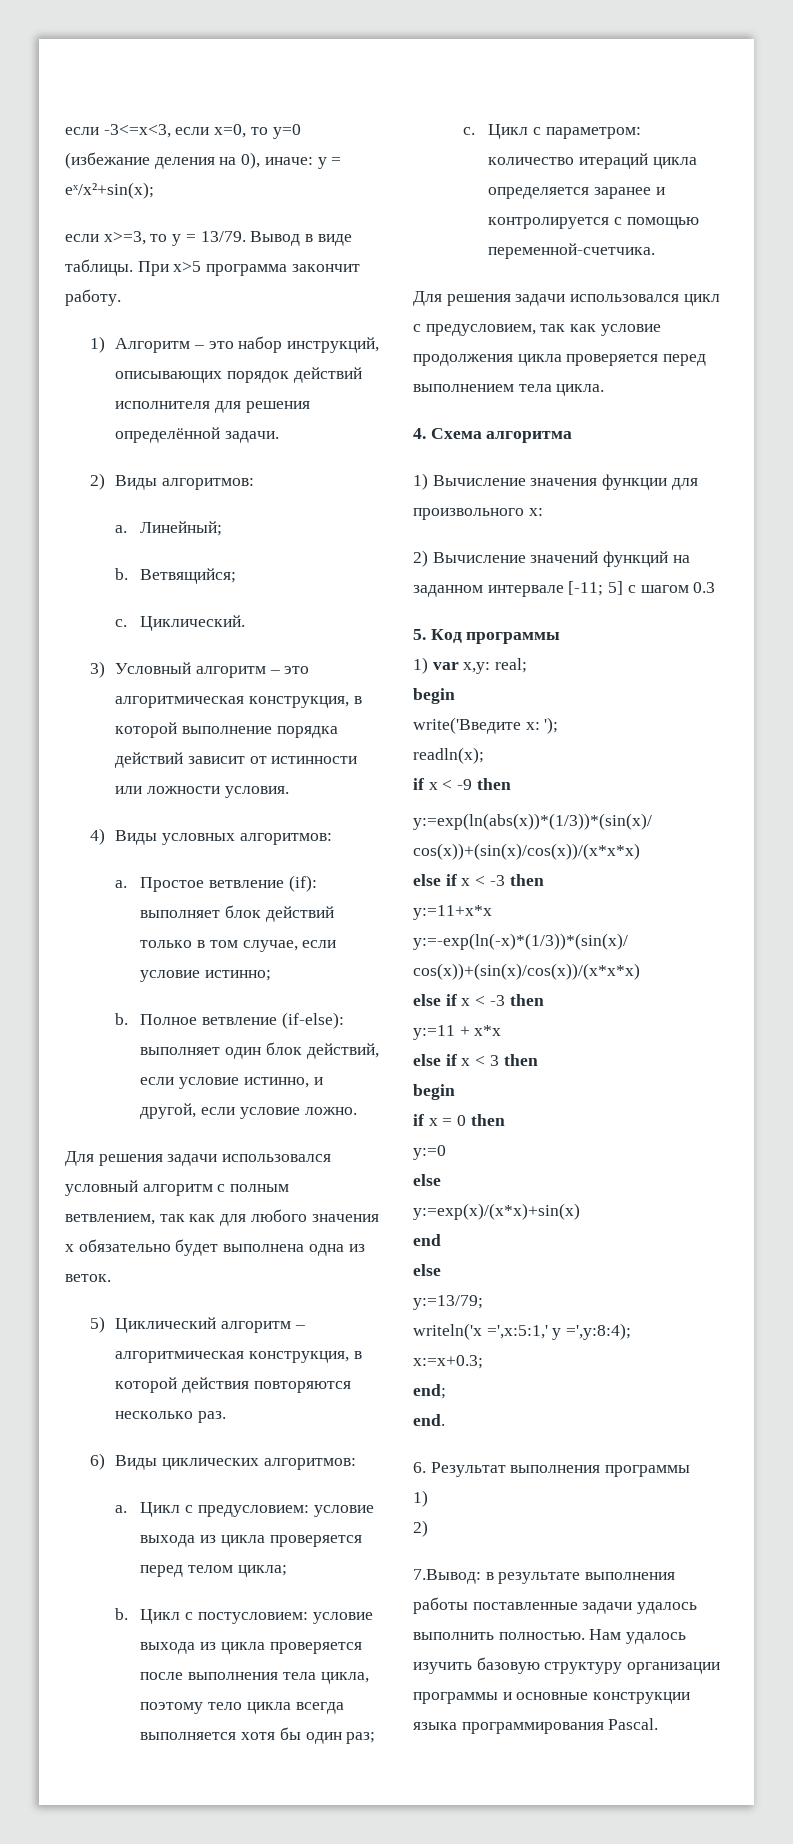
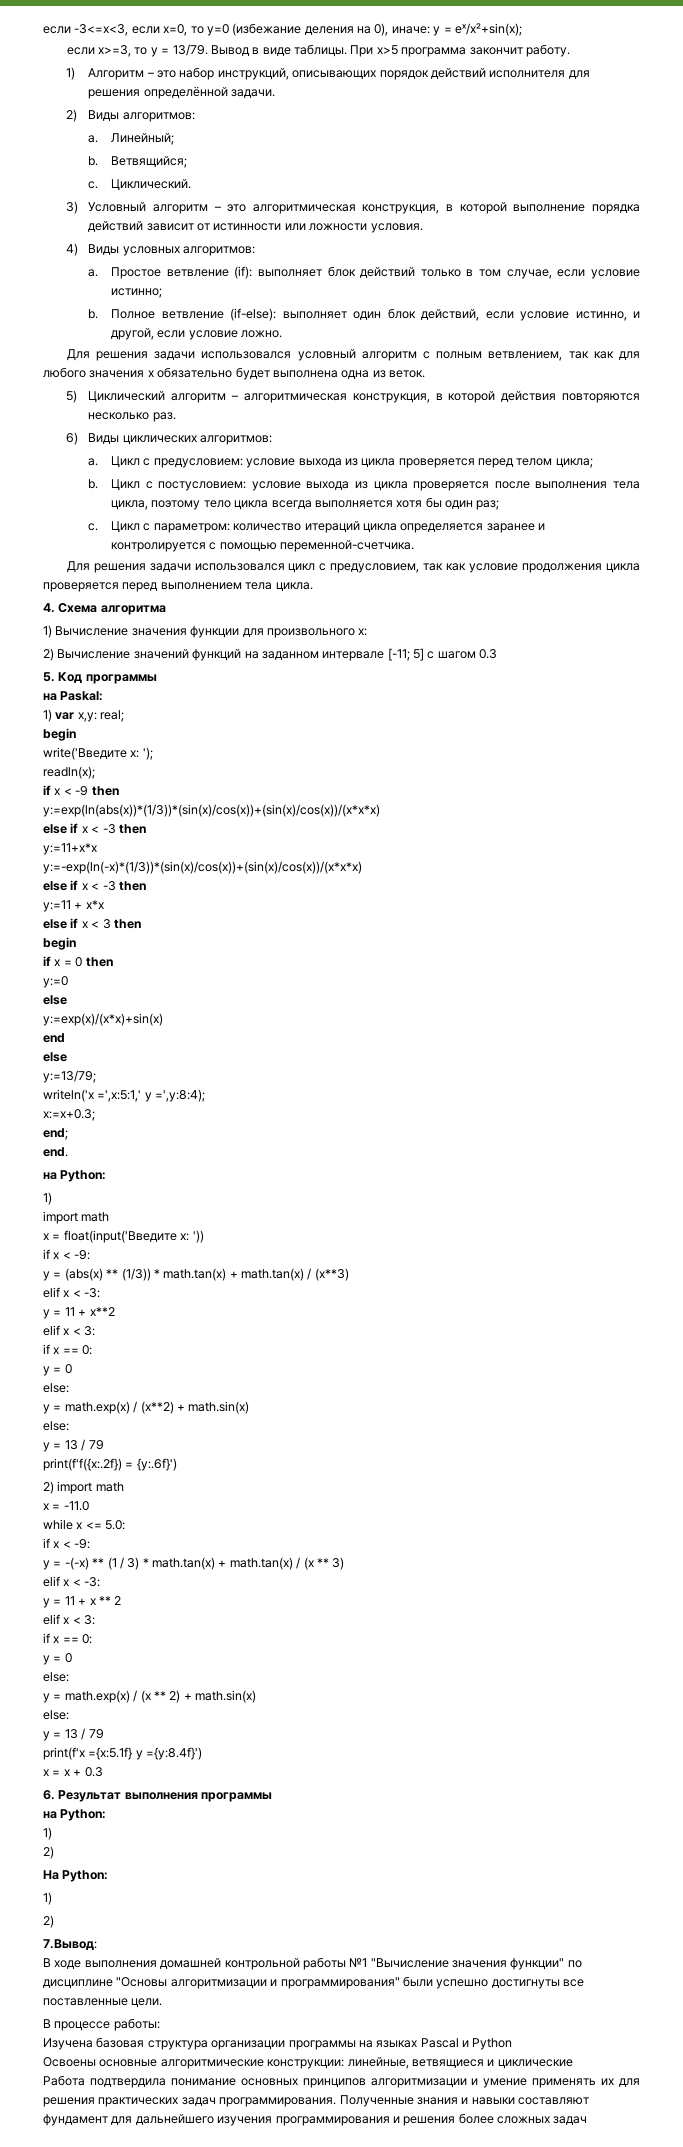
(561, 638) none -> [43,691,104,701] // на Paskal:
[413,1462,691,1477] [413,1490,428,1507] [413,1520,428,1537] [413,1569,676,1584] [413,1597,698,1614] [413,1629,687,1644] [413,1657,721,1674] [413,1692,691,1704] [413,1718,659,1734] 6. Результат выполнения программы // 1) // 2) // 7.Вывод: в результате выполнения работы поставленные задачи удалось выполнить полностью. Нам удалось изучить базовую структуру организации программы и основные конструкции языка программирования Pascal. -> [43,1170,107,1182] [43,1192,52,1205] [43,1211,110,1224] [43,1230,204,1243] [43,1249,91,1260] [43,1268,349,1281] [43,1287,101,1298] [43,1307,115,1319] [43,1325,96,1336] [43,1344,93,1355] [43,1364,72,1376] [43,1383,69,1393] [43,1401,250,1414] [43,1421,69,1431] [43,1439,104,1452] [43,1458,177,1471] [43,1481,124,1494] [43,1501,89,1511] [43,1519,126,1530] [43,1538,91,1549] [43,1557,345,1570] [43,1576,101,1587] [43,1596,122,1608] [43,1614,96,1625] [43,1633,93,1644] [43,1653,72,1665] [43,1672,69,1682] [43,1690,256,1703] [43,1710,69,1720] [43,1728,104,1741] [43,1747,203,1760] [43,1767,103,1777] [43,1790,273,1802] [43,1809,107,1821] [43,1827,52,1840] [43,1846,54,1859] [43,1870,109,1882] [43,1892,52,1905] [43,1915,54,1928] [43,1939,97,1950] [43,1957,582,1970] [43,1976,584,1989] [43,1998,163,2008] [43,2018,160,2031] [43,2037,513,2050] [43,2057,573,2069] [43,2075,640,2088] [43,2095,589,2107] [43,2113,588,2126] на Python: // 1) // import math // x = float(input('Введите x: ')) // if x < -9: // y = (abs(x) ** (1/3)) * math.tan(x) + math.tan(x) / (x**3) // elif x < -3: // y = 11 + x**2 // elif x < 3: // if x == 0: // y = 0 // else: // y = math.exp(x) / (x**2) + math.sin(x) // else: // y = 13 / 79 // print(f'f({x:.2f}) = {y:.6f}') // 2) import math // x = -11.0 // while x <= 5.0: // if x < -9: // y = -(-x) ** (1 / 3) * math.tan(x) + math.tan(x) / (x ** 3) // elif x < -3: // y = 11 + x ** 2 // elif x < 3: // if x == 0: // y = 0 // else: // y = math.exp(x) / (x ** 2) + math.sin(x) // else: // y = 13 / 79 // print(f'x ={x:5.1f} y ={y:8.4f}') // x = x + 0.3 // 6. Результат выполнения программы // на Python: // 1) // 2) // На Python: // 1) // 2) // 7.Вывод: // В ходе выполнения домашней контрольной работы №1 "Вычисление значения функции" по дисциплине "Основы алгоритмизации и программирования" были успешно достигнуты все поставленные цели. // В процессе работы: // Изучена базовая структура организации программы на языках Pascal и Python // Освоены основные алгоритмические конструкции: линейные, ветвящиеся и циклические // Работа подтвердила понимание основных принципов алгоритмизации и умение применять их для решения практических задач программирования. Полученные знания и навыки составляют фундамент для дальнейшего изучения программирования и решения более сложных задач

